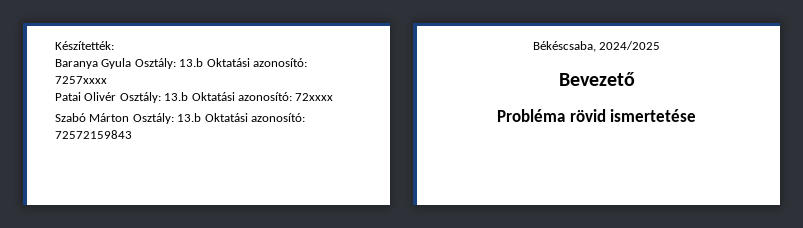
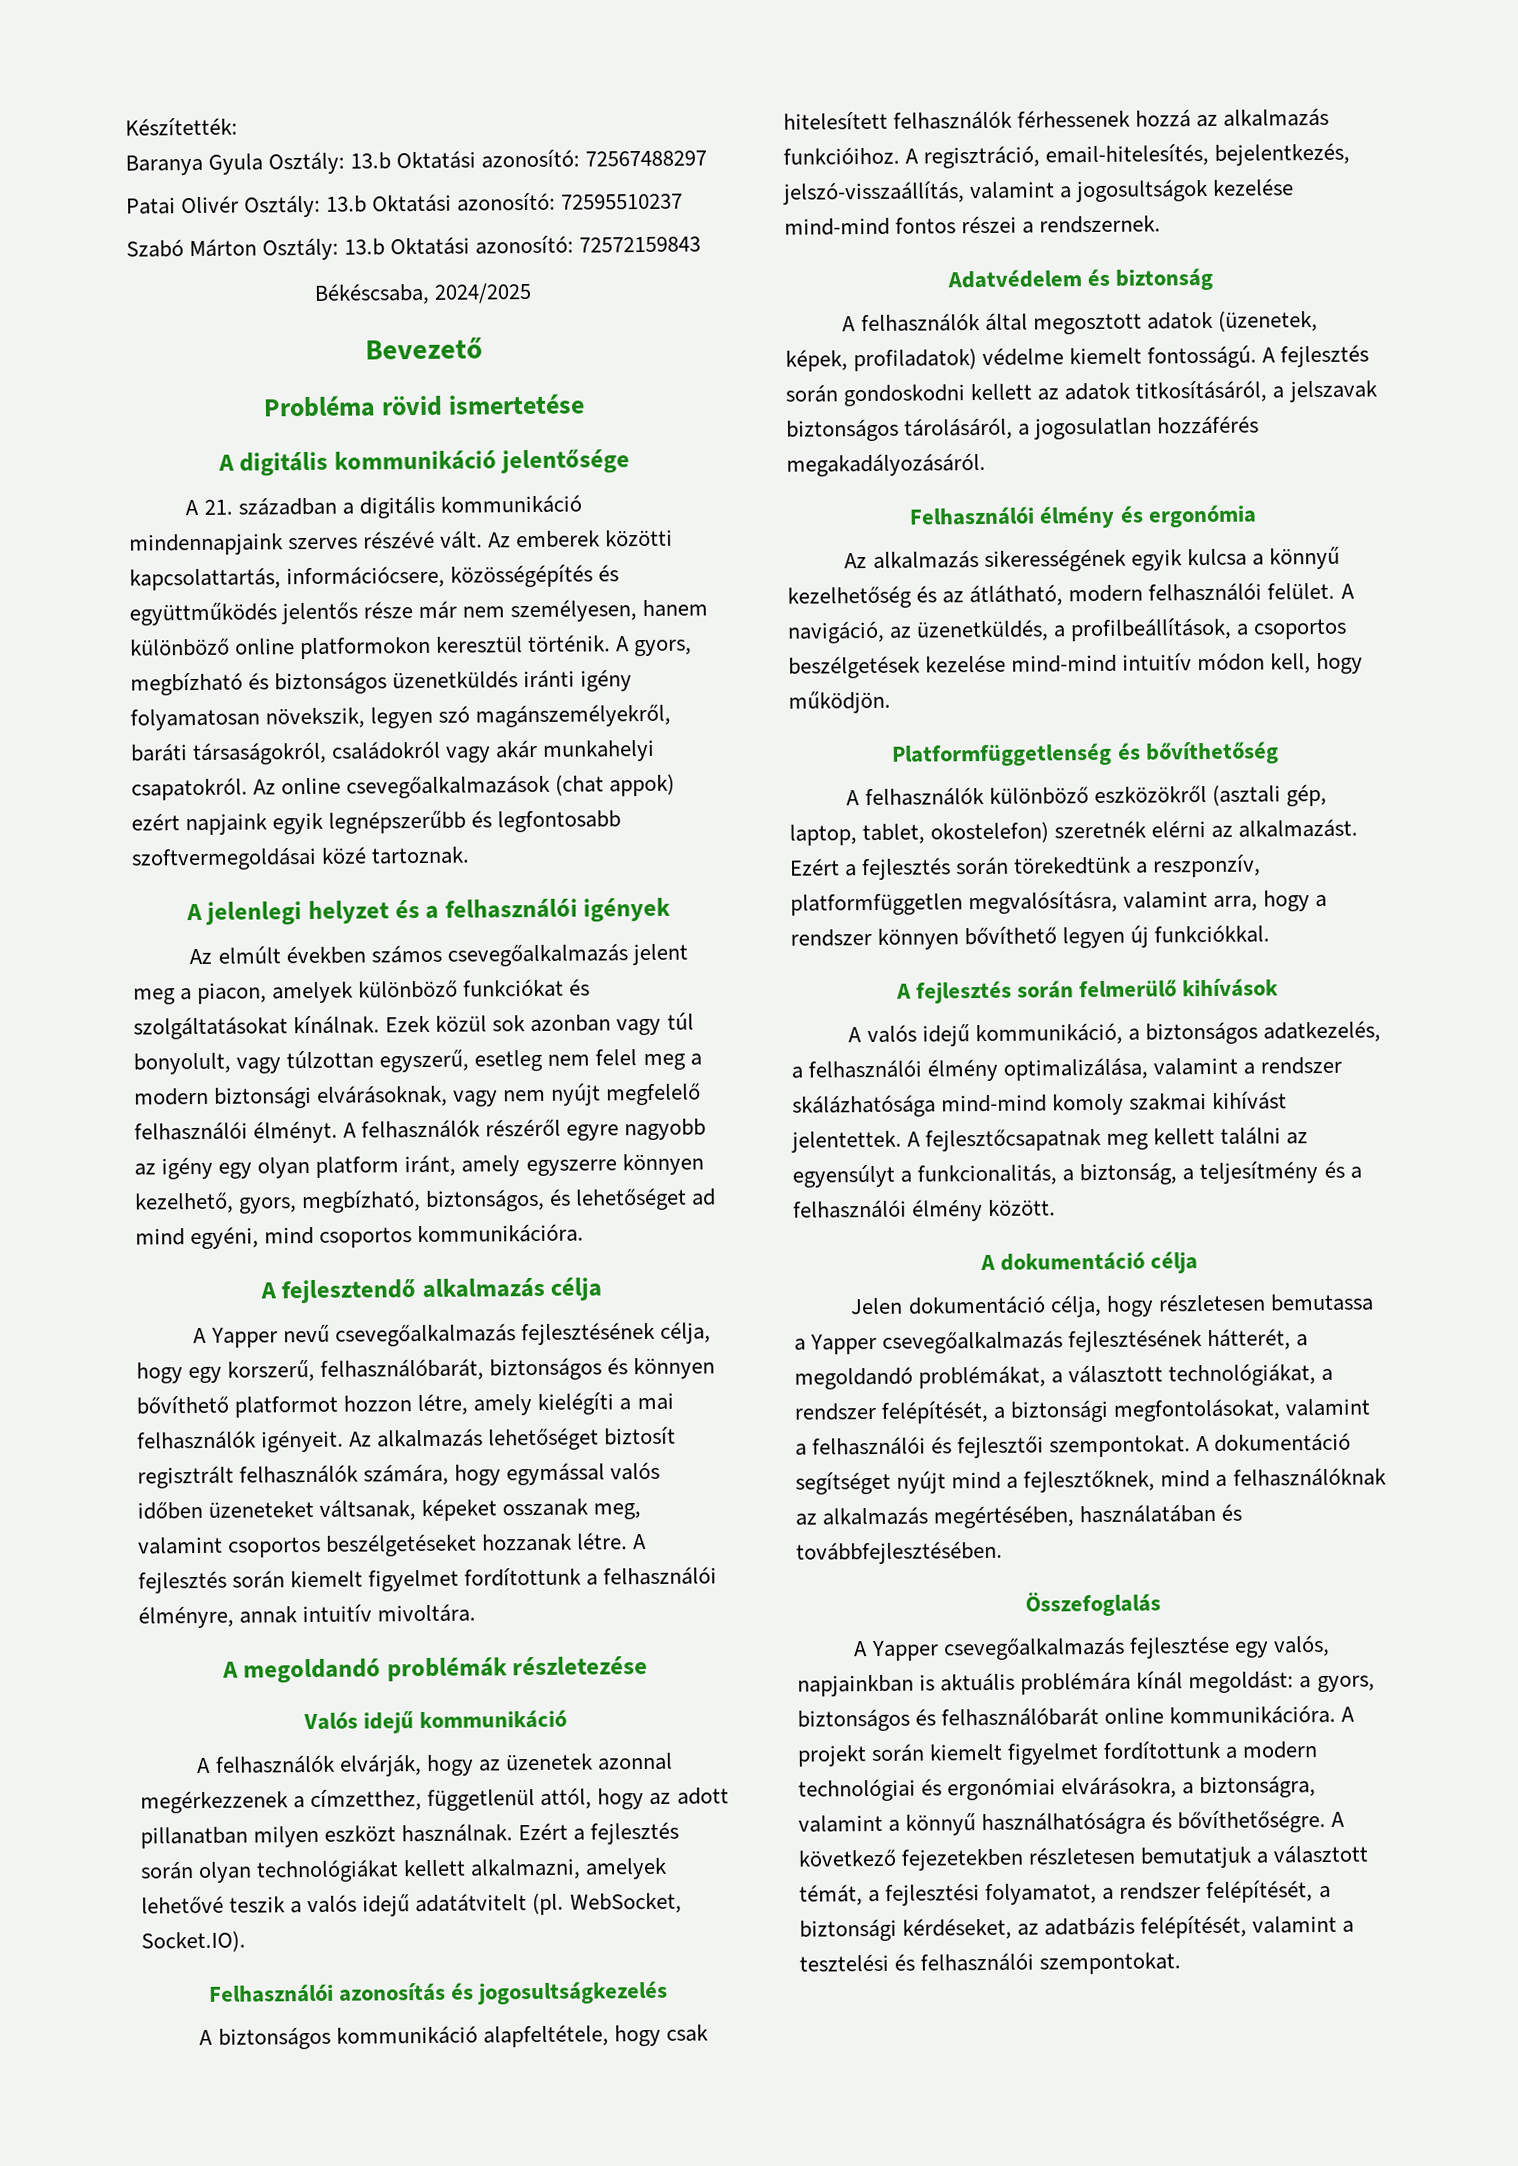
[55,76,107,84] 7257xxxx -> [585,150,708,167] 72567488297
[295,93,334,101] 72xxxx -> [561,193,684,210] 72595510237
(697, 115) none -> [217,449,631,477] [185,494,582,519] [129,529,674,556] [129,564,620,591] [129,599,709,626] [130,634,693,660] [130,669,633,696] [130,703,672,731] [130,739,656,766] [131,773,676,801] [131,810,622,836] [131,846,471,871] [185,897,672,926] [189,943,688,967] [133,978,591,1005] [133,1012,694,1040] [133,1049,702,1075] [134,1082,702,1109] [134,1118,707,1144] [134,1153,704,1180] [134,1187,717,1214] [135,1223,585,1250] [259,1277,603,1304] [193,1321,711,1348] [136,1357,716,1384] [136,1392,674,1418] [137,1426,677,1453] [137,1461,661,1489] [137,1498,642,1522] [138,1532,648,1558] [138,1566,718,1594] [138,1603,477,1629] [221,1656,649,1684] [302,1709,568,1734] [196,1752,673,1777] [140,1787,729,1814] [140,1821,680,1849] [140,1857,668,1884] [141,1892,682,1917] [141,1930,246,1953] [208,1980,669,2005] [199,2024,708,2050] [783,107,1330,130] [783,142,1351,169] [782,178,1295,205] [784,215,1162,236] [946,267,1214,291] [842,310,1318,335] [785,344,1370,372] [785,380,1377,407] [786,415,1260,442] [786,452,986,477] [909,504,1257,529] [844,546,1340,572] [787,582,1355,609] [787,617,1348,644] [788,652,1364,679] [788,690,891,714] [891,741,1279,767] [846,783,1327,807] [789,818,1359,846] [790,854,1262,881] [790,890,1328,916] [790,924,1271,950] [895,978,1280,1004] [848,1020,1381,1047] [791,1056,1343,1082] [792,1091,1288,1118] [791,1126,1309,1153] [792,1160,1362,1188] [793,1199,1057,1222] [979,1251,1199,1274] [850,1293,1374,1318] [794,1328,1309,1355] [794,1363,1334,1390] [794,1398,1371,1424] [795,1432,1352,1459] [795,1467,1386,1495] [795,1503,1243,1529] [796,1540,1003,1565] [1024,1591,1161,1617] [853,1634,1330,1662] [797,1670,1375,1697] [797,1704,1356,1732] [797,1740,1319,1767] [798,1775,1317,1802] [798,1809,1346,1836] [798,1844,1369,1871] [799,1880,1331,1906] [799,1915,1355,1942] [799,1952,1182,1975] // A digitális kommunikáció jelentősége // A 21. században a digitális kommunikáció mindennapjaink szerves részévé vált. Az emberek közötti kapcsolattartás, információcsere, közösségépítés és együttműködés jelentős része már nem személyesen, hanem különböző online platformokon keresztül történik. A gyors, megbízható és biztonságos üzenetküldés iránti igény folyamatosan növekszik, legyen szó magánszemélyekről, baráti társaságokról, családokról vagy akár munkahelyi csapatokról. Az online csevegőalkalmazások (chat appok) ezért napjaink egyik legnépszerűbb és legfontosabb szoftvermegoldásai közé tartoznak. // A jelenlegi helyzet és a felhasználói igények // Az elmúlt években számos csevegőalkalmazás jelent meg a piacon, amelyek különböző funkciókat és szolgáltatásokat kínálnak. Ezek közül sok azonban vagy túl bonyolult, vagy túlzottan egyszerű, esetleg nem felel meg a modern biztonsági elvárásoknak, vagy nem nyújt megfelelő felhasználói élményt. A felhasználók részéről egyre nagyobb az igény egy olyan platform iránt, amely egyszerre könnyen kezelhető, gyors, megbízható, biztonságos, és lehetőséget ad mind egyéni, mind csoportos kommunikációra. // A fejlesztendő alkalmazás célja // A Yapper nevű csevegőalkalmazás fejlesztésének célja, hogy egy korszerű, felhasználóbarát, biztonságos és könnyen bővíthető platformot hozzon létre, amely kielégíti a mai felhasználók igényeit. Az alkalmazás lehetőséget biztosít regisztrált felhasználók számára, hogy egymással valós időben üzeneteket váltsanak, képeket osszanak meg, valamint csoportos beszélgetéseket hozzanak létre. A fejlesztés során kiemelt figyelmet fordítottunk a felhasználói élményre, annak intuitív mivoltára. // A megoldandó problémák részletezése // Valós idejű kommunikáció // A felhasználók elvárják, hogy az üzenetek azonnal megérkezzenek a címzetthez, függetlenül attól, hogy az adott pillanatban milyen eszközt használnak. Ezért a fejlesztés során olyan technológiákat kellett alkalmazni, amelyek lehetővé teszik a valós idejű adatátvitelt (pl. WebSocket, Socket.IO). // Felhasználói azonosítás és jogosultságkezelés // A biztonságos kommunikáció alapfeltétele, hogy csak hitelesített felhasználók férhessenek hozzá az alkalmazás funkcióihoz. A regisztráció, email-hitelesítés, bejelentkezés, jelszó-visszaállítás, valamint a jogosultságok kezelése mind-mind fontos részei a rendszernek. // Adatvédelem és biztonság // A felhasználók által megosztott adatok (üzenetek, képek, profiladatok) védelme kiemelt fontosságú. A fejlesztés során gondoskodni kellett az adatok titkosításáról, a jelszavak biztonságos tárolásáról, a jogosulatlan hozzáférés megakadályozásáról. // Felhasználói élmény és ergonómia // Az alkalmazás sikerességének egyik kulcsa a könnyű kezelhetőség és az átlátható, modern felhasználói felület. A navigáció, az üzenetküldés, a profilbeállítások, a csoportos beszélgetések kezelése mind-mind intuitív módon kell, hogy működjön. // Platformfüggetlenség és bővíthetőség // A felhasználók különböző eszközökről (asztali gép, laptop, tablet, okostelefon) szeretnék elérni az alkalmazást. Ezért a fejlesztés során törekedtünk a reszponzív, platformfüggetlen megvalósításra, valamint arra, hogy a rendszer könnyen bővíthető legyen új funkciókkal. // A fejlesztés során felmerülő kihívások // A valós idejű kommunikáció, a biztonságos adatkezelés, a felhasználói élmény optimalizálása, valamint a rendszer skálázhatósága mind-mind komoly szakmai kihívást jelentettek. A fejlesztőcsapatnak meg kellett találni az egyensúlyt a funkcionalitás, a biztonság, a teljesítmény és a felhasználói élmény között. // A dokumentáció célja // Jelen dokumentáció célja, hogy részletesen bemutassa a Yapper csevegőalkalmazás fejlesztésének hátterét, a megoldandó problémákat, a választott technológiákat, a rendszer felépítését, a biztonsági megfontolásokat, valamint a felhasználói és fejlesztői szempontokat. A dokumentáció segítséget nyújt mind a fejlesztőknek, mind a felhasználóknak az alkalmazás megértésében, használatában és továbbfejlesztésében. // Összefoglalás // A Yapper csevegőalkalmazás fejlesztése egy valós, napjainkban is aktuális problémára kínál megoldást: a gyors, biztonságos és felhasználóbarát online kommunikációra. A projekt során kiemelt figyelmet fordítottunk a modern technológiai és ergonómiai elvárásokra, a biztonságra, valamint a könnyű használhatóságra és bővíthetőségre. A következő fejezetekben részletesen bemutatjuk a választott témát, a fejlesztési folyamatot, a rendszer felépítését, a biztonsági kérdéseket, az adatbázis felépítését, valamint a tesztelési és felhasználói szempontokat.

